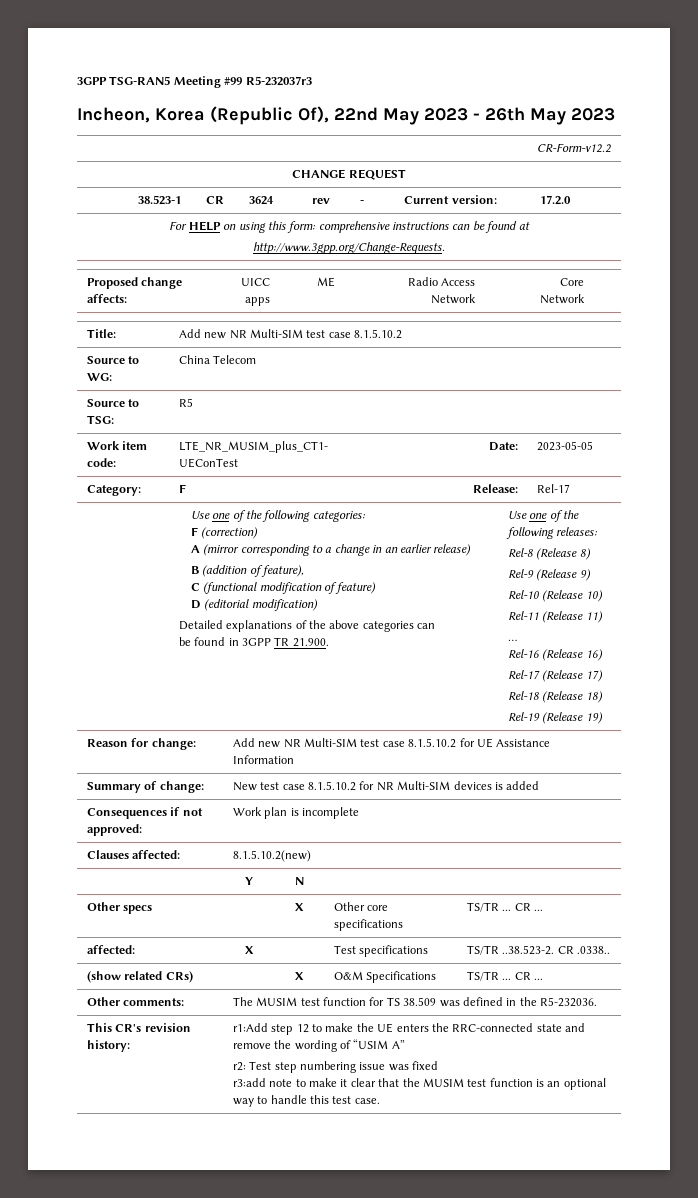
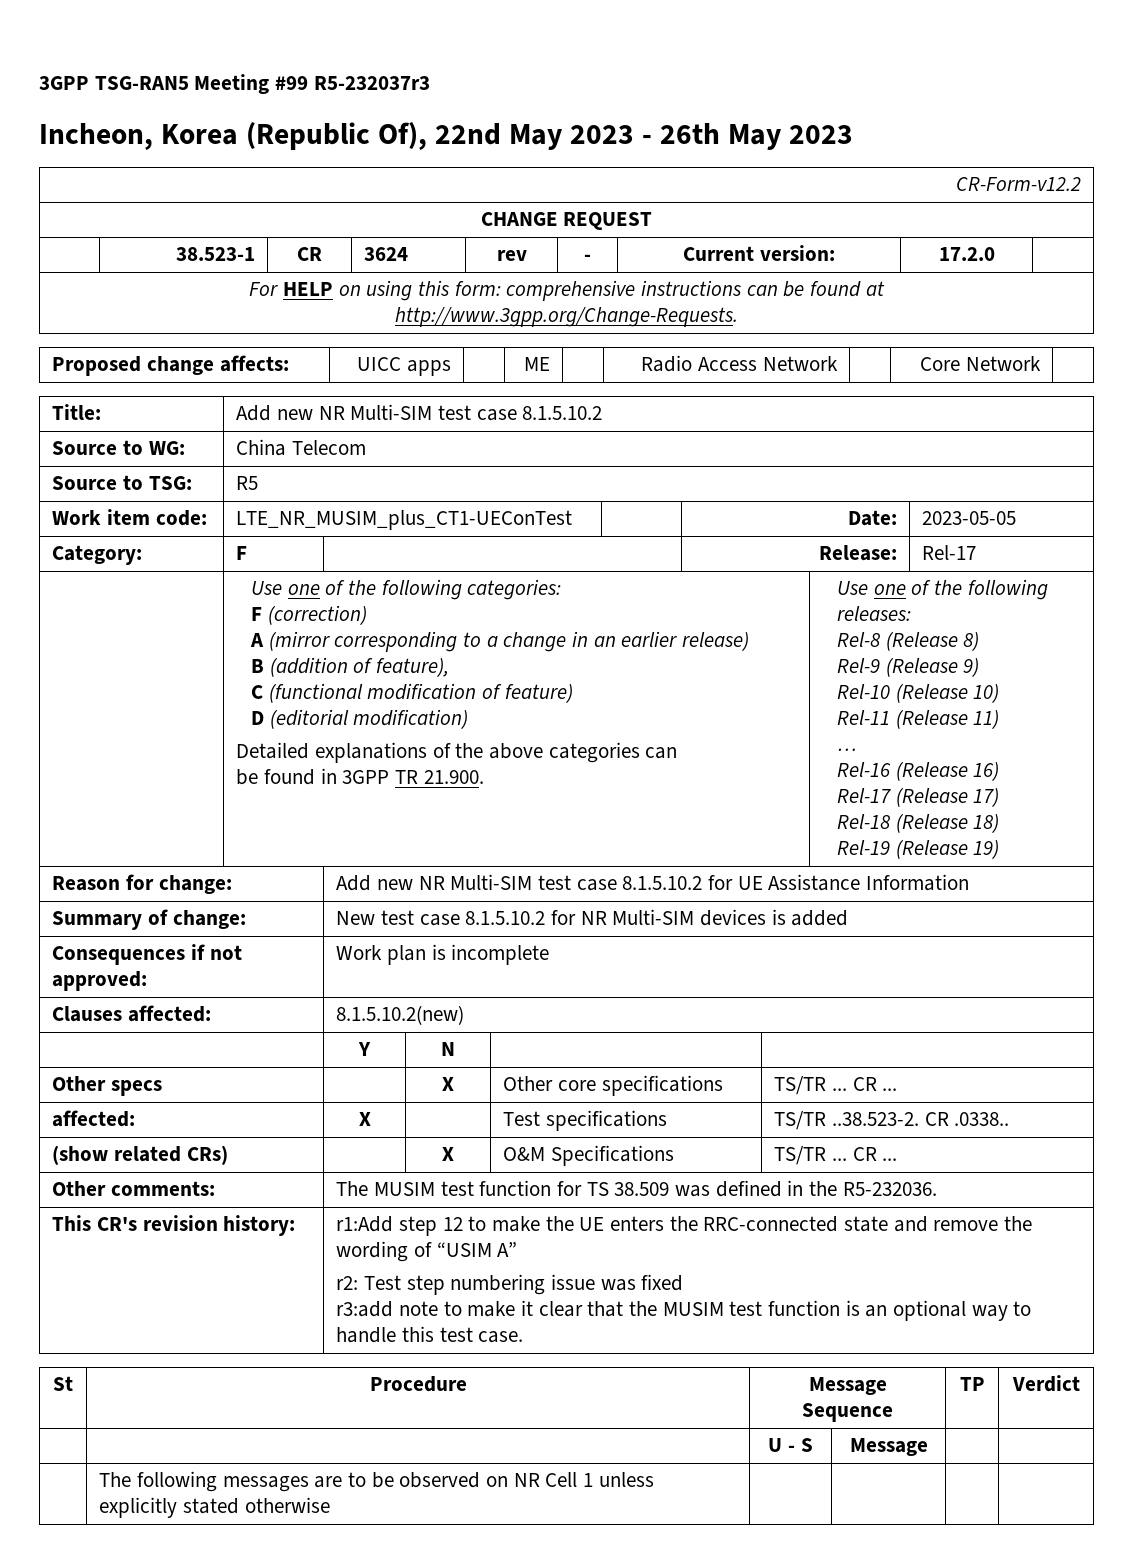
(380, 1101) none -> [53,1376,73,1391] [369,1376,467,1392] [808,1377,887,1395] [802,1403,893,1422] [959,1377,985,1391] [1011,1375,1080,1392] [768,1438,813,1452] [849,1438,928,1456] [99,1471,654,1492] [99,1497,330,1518] // St | Procedure | Message Sequence | TP | Verdict // | | U - S | Message | | // | The following messages are to be observed on NR Cell 1 unless explicitly stated otherwise | | | |

